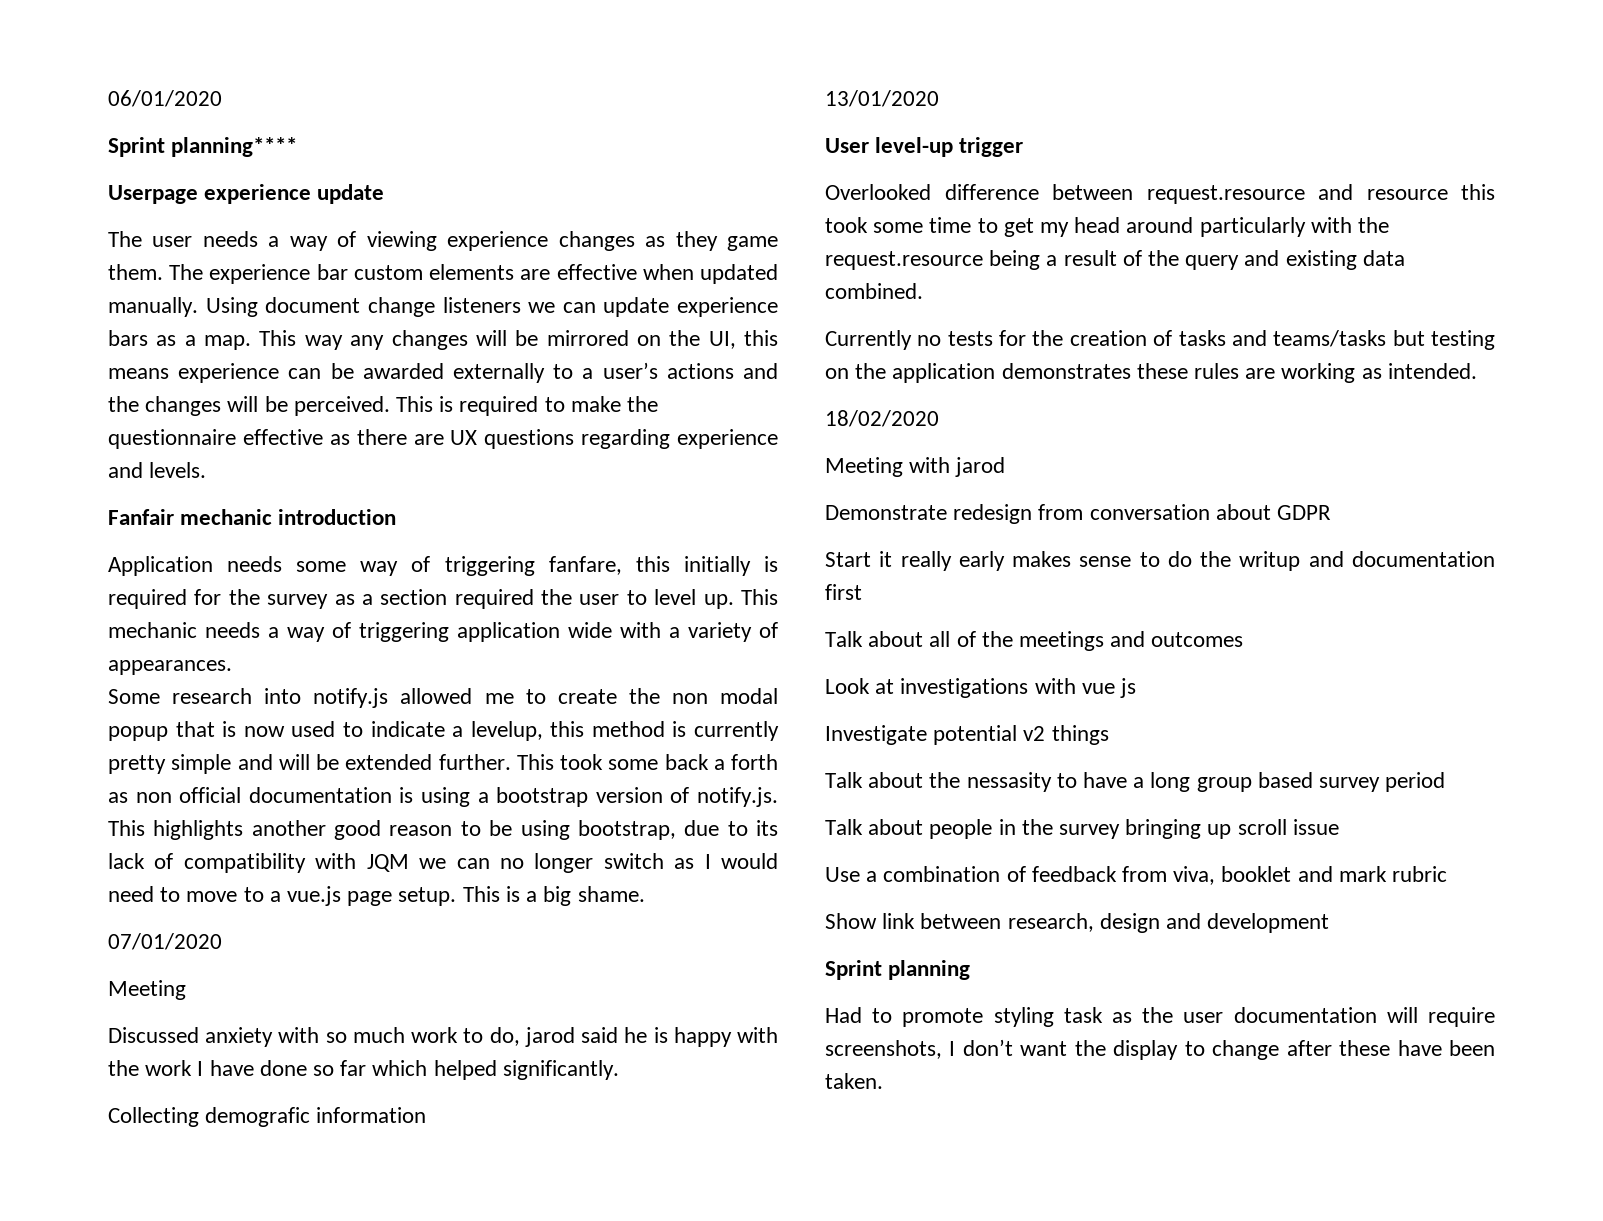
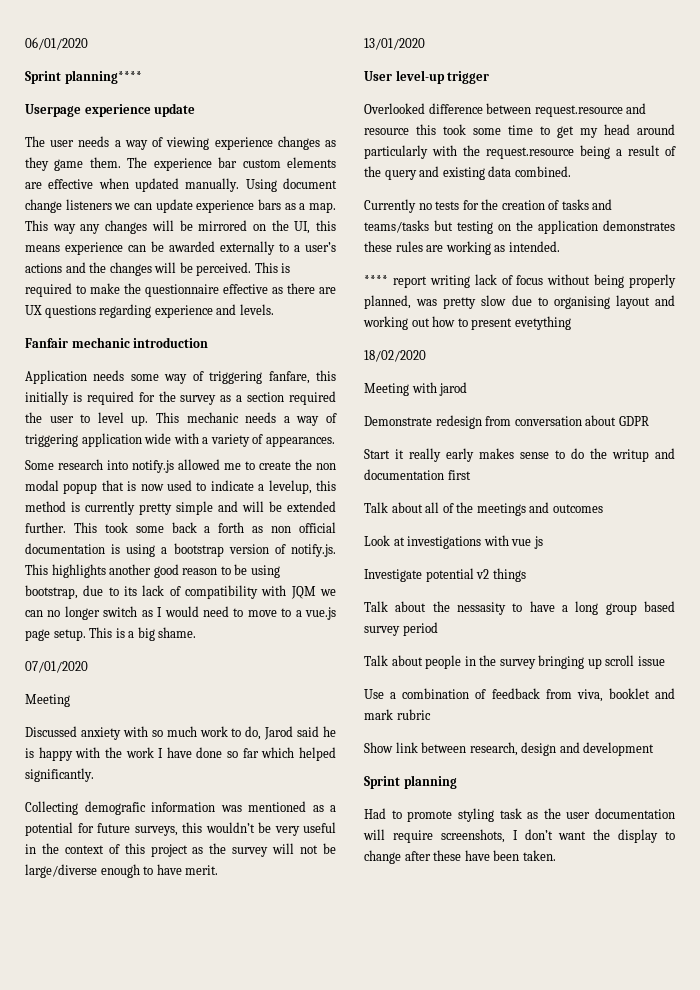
[524,1027,575,1047] jarod -> [264,726,294,740] Jarod
(427, 1115) none -> [220,801,336,812] [25,822,336,836] [25,843,336,857] [25,864,219,878] was mentioned as a potential for future surveys, this wouldn’t be very useful in the context of this project as the survey will not be large/diverse enough to have merit.
(1477, 371) none -> [364,274,676,288] [364,295,675,309] [363,316,571,330] // **** report writing lack of focus without being properly planned, was pretty slow due to organising layout and working out how to present evetything

